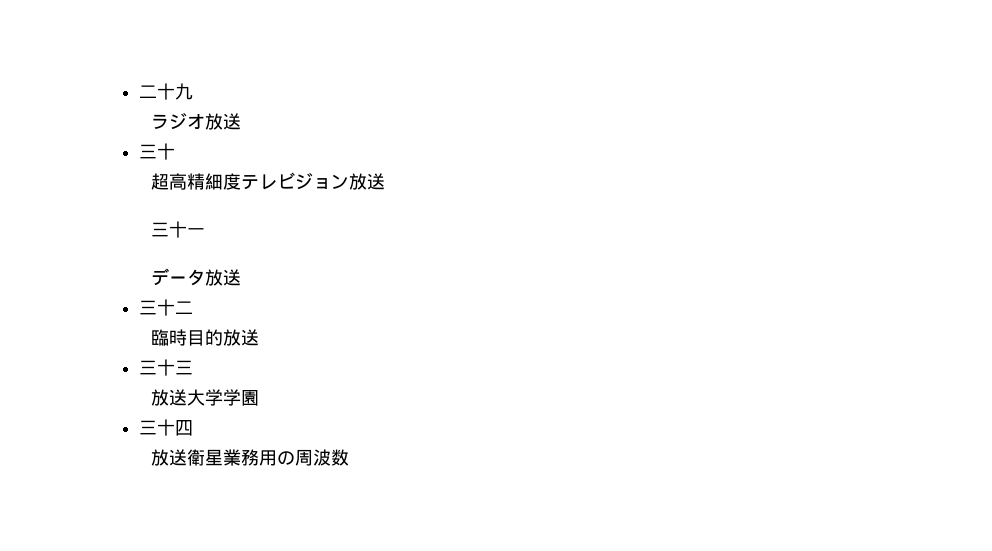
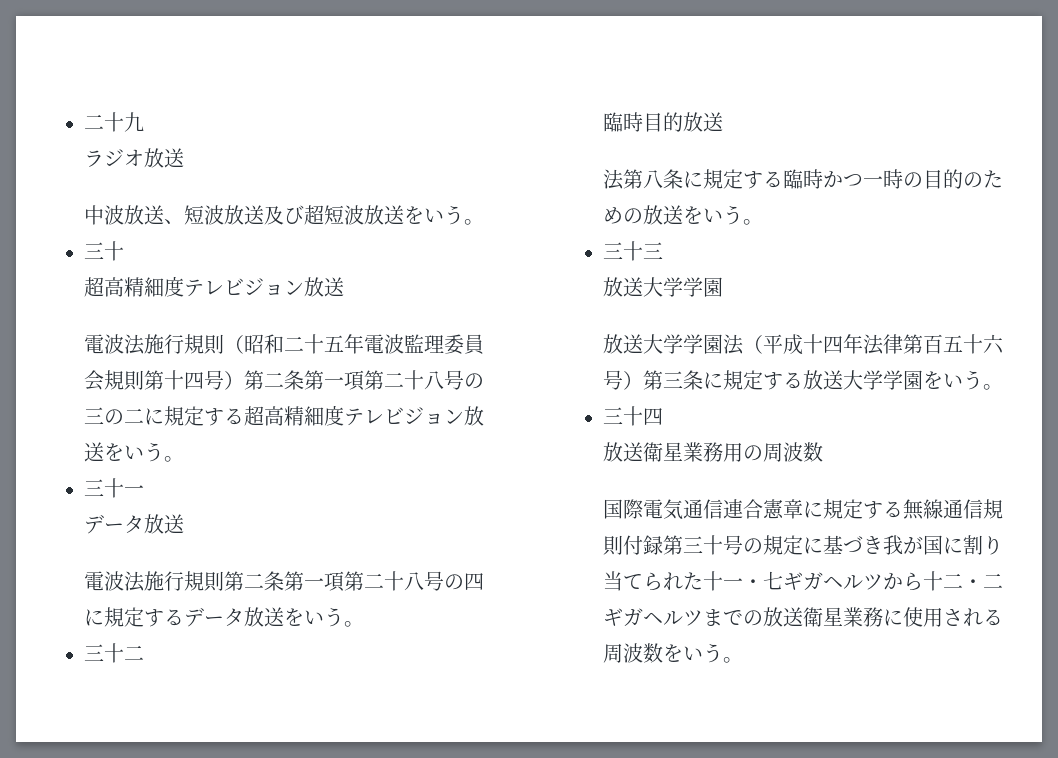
(241, 121) none -> [84,205,485,225] // 中波放送、短波放送及び超短波放送をいう。
[150,221,205,238] [150,268,241,286] 三十一 // データ放送 -> [84,334,485,355] [84,370,485,391] [84,405,485,426] [84,442,185,462] [84,478,145,498] [84,514,185,534] [84,571,485,592] [84,607,365,627] 電波法施行規則（昭和二十五年電波監理委員会規則第十四号）第二条第一項第二十八号の三の二に規定する超高精細度テレビジョン放送をいう。 // 三十一 // データ放送 // 電波法施行規則第二条第一項第二十八号の四に規定するデータ放送をいう。
(259, 337) none -> [603,169,1004,190] [603,205,764,225] // 法第八条に規定する臨時かつ一時の目的のための放送をいう。
(259, 398) none -> [603,334,1005,355] [603,370,1004,390] // 放送大学学園法（平成十四年法律第百五十六号）第三条に規定する放送大学学園をいう。
(349, 457) none -> [603,499,1004,520] [603,535,1004,556] [603,571,1004,591] [603,607,1004,627] [603,643,744,663] // 国際電気通信連合憲章に規定する無線通信規則付録第三十号の規定に基づき我が国に割り当てられた十一・七ギガヘルツから十二・二ギガヘルツまでの放送衛星業務に使用される周波数をいう。

